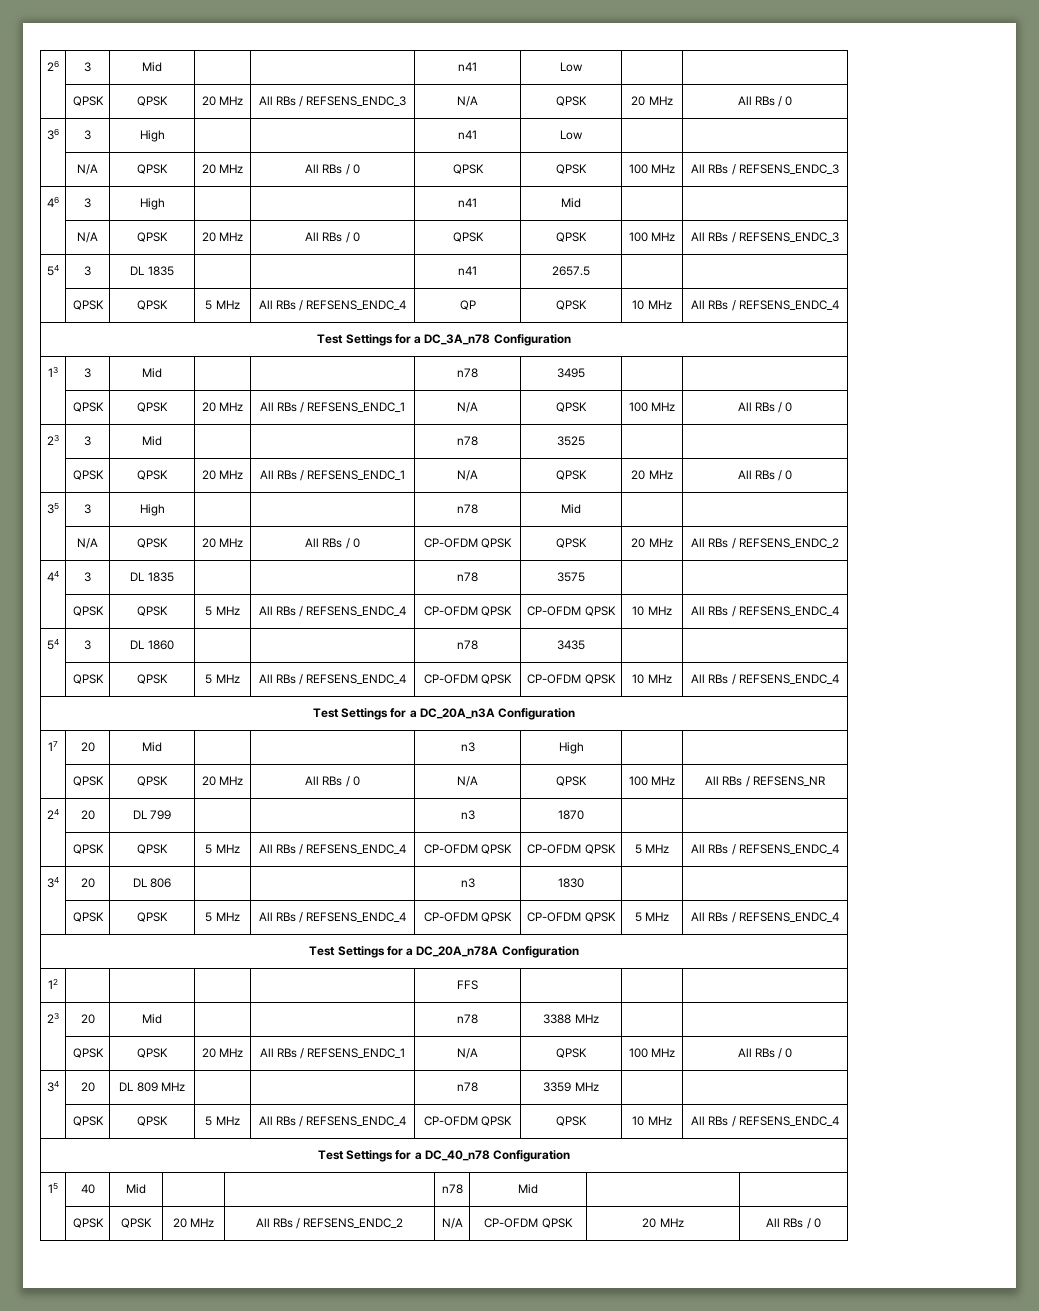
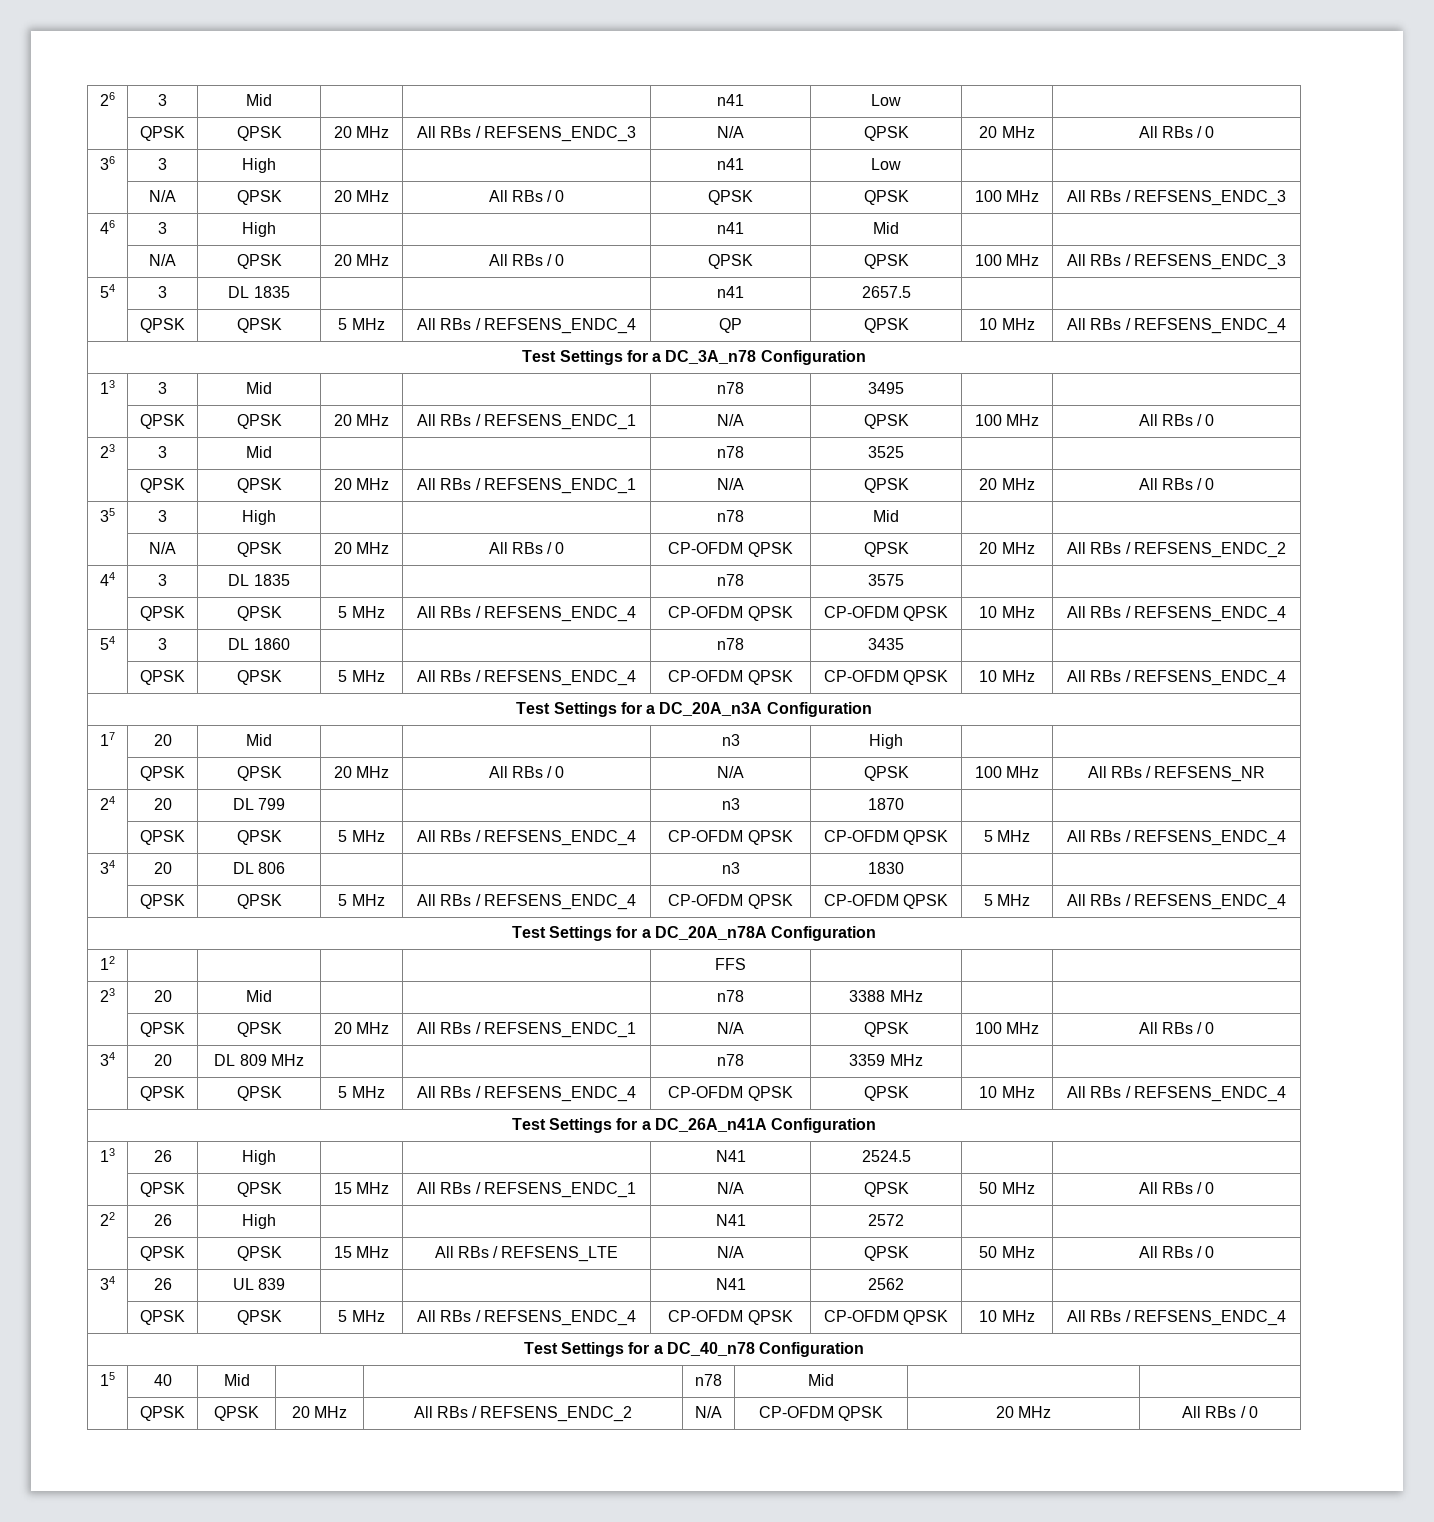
(839, 1121) none -> [511,1118,877,1133] [100,1148,115,1162] [153,1150,172,1162] [242,1150,276,1165] [715,1150,746,1162] [861,1150,911,1162] [140,1182,185,1197] [236,1182,282,1197] [333,1182,390,1194] [417,1182,636,1198] [717,1182,744,1194] [863,1182,909,1197] [979,1182,1035,1194] [1138,1182,1215,1194] [100,1212,115,1226] [153,1214,172,1226] [242,1214,276,1229] [715,1214,746,1226] [868,1214,904,1226] [140,1246,185,1261] [236,1246,282,1261] [333,1246,390,1258] [434,1246,619,1262] [717,1246,744,1258] [863,1246,909,1261] [979,1246,1035,1258] [1138,1246,1215,1258] [100,1276,115,1290] [153,1278,172,1290] [232,1278,286,1290] [715,1278,746,1290] [868,1278,904,1290] [140,1310,185,1325] [236,1310,282,1325] [338,1310,385,1322] [417,1310,636,1326] [668,1310,793,1325] [823,1310,949,1325] [979,1310,1035,1322] [1067,1310,1286,1326] // Test Settings for a DC_26A_n41A Configuration // 13 | 26 | High | | | N41 | 2524.5 | | // | QPSK | QPSK | 15 MHz | All RBs / REFSENS_ENDC_1 | N/A | QPSK | 50 MHz | All RBs / 0 // 22 | 26 | High | | | N41 | 2572 | | // | QPSK | QPSK | 15 MHz | All RBs / REFSENS_LTE | N/A | QPSK | 50 MHz | All RBs / 0 // 34 | 26 | UL 839 | | | N41 | 2562 | | // | QPSK | QPSK | 5 MHz | All RBs / REFSENS_ENDC_4 | CP-OFDM QPSK | CP-OFDM QPSK | 10 MHz | All RBs / REFSENS_ENDC_4

